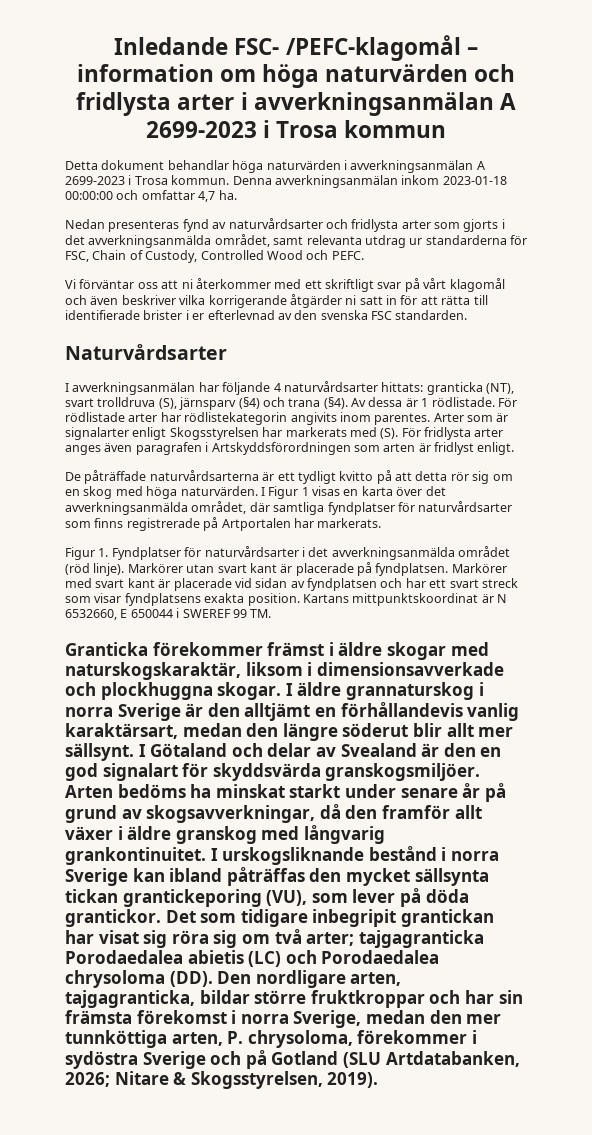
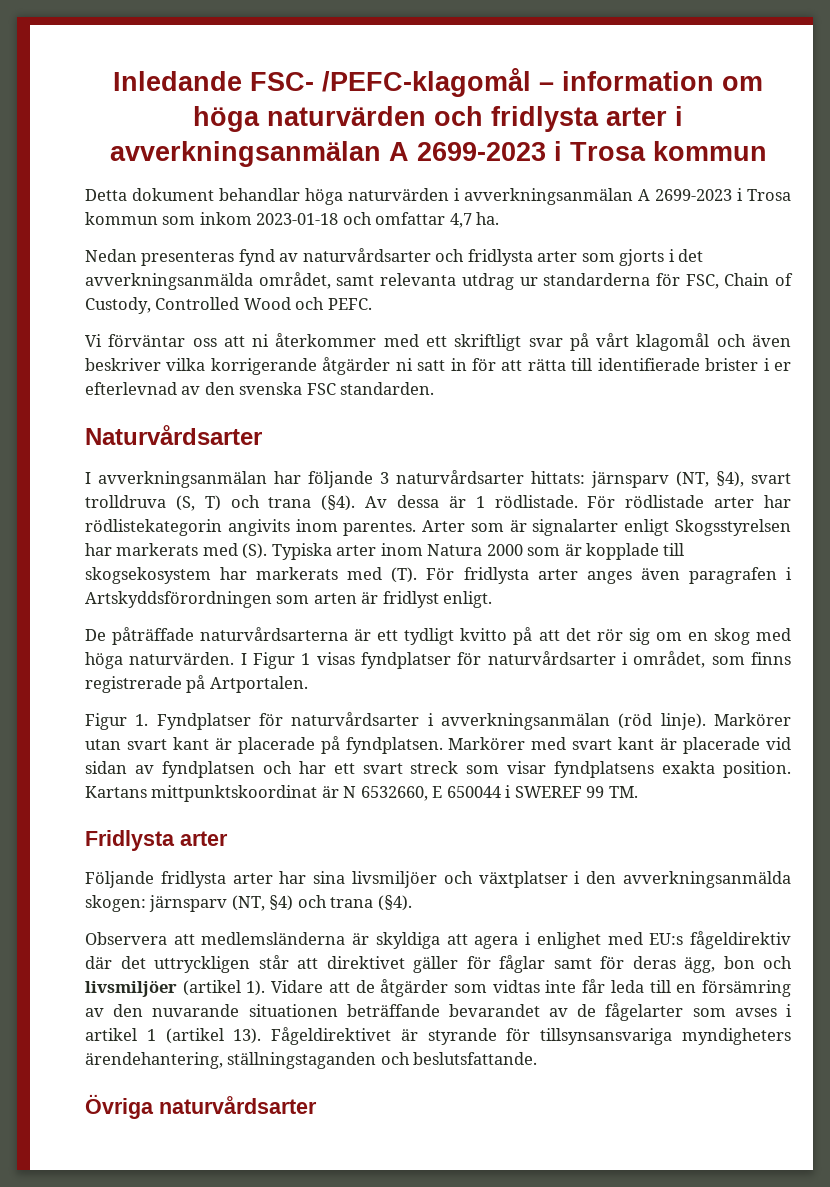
[171,175,398,188] kommun. Denna avverkningsanmälan -> [85,212,196,225] kommun som
[65,191,113,200] 00:00:00 -> (339, 219) none
[273,383,281,392] 4 -> [380,472,389,484] 3
[426,382,514,395] [65,397,260,410] granticka (NT), svart trolldruva (S), järnsparv (§4) -> [591,471,791,488] [85,495,221,511] järnsparv (NT, §4), svart trolldruva (S, T)
(399, 433) none -> [271,543,685,560] [85,567,418,584] Typiska arter inom Natura 2000 som är kopplade till skogsekosystem har markerats med (T).
[415,471,448,481] detta -> [565,628,591,641] det
[343,486,446,496] [65,501,325,515] en karta över det avverkningsanmälda området, där samtliga -> (355, 658) none
(513, 506) none -> [622,651,706,668] i området,
[221,518,382,531] Artportalen har markerats. -> [209,676,308,693] Artportalen.
[308,546,510,560] det avverkningsanmälda området -> [441,713,610,730] avverkningsanmälan
[65,642,489,660] [65,662,504,680] [65,682,484,700] [65,702,520,721] [65,723,514,741] [65,743,502,761] [65,763,481,781] [65,783,506,802] [65,804,482,823] [65,825,385,844] [65,846,499,865] [65,867,489,886] [65,888,469,907] [65,909,494,927] [65,929,484,948] [65,950,440,967] [65,970,402,988] [65,990,523,1008] [65,1010,502,1028] [65,1030,477,1048] [65,1050,520,1069] [65,1071,379,1089] Granticka förekommer främst i äldre skogar med naturskogskaraktär, liksom i dimensionsavverkade och plockhuggna skogar. I äldre grannaturskog i norra Sverige är den alltjämt en förhållandevis vanlig karaktärsart, medan den längre söderut blir allt mer sällsynt. I Götaland och delar av Svealand är den en god signalart för skyddsvärda granskogsmiljöer. Arten bedöms ha minskat starkt under senare år på grund av skogsavverkningar, då den framför allt växer i äldre granskog med långvarig grankontinuitet. I urskogsliknande bestånd i norra Sverige kan ibland påträffas den mycket sällsynta tickan grantickeporing (VU), som lever på döda grantickor. Det som tidigare inbegripit grantickan har visat sig röra sig om två arter; tajgagranticka Porodaedalea abietis (LC) och Porodaedalea chrysoloma (DD). Den nordligare arten, tajgagranticka, bildar större fruktkroppar och har sin främsta förekomst i norra Sverige, medan den mer tunnköttiga arten, P. chrysoloma, förekommer i sydöstra Sverige och på Gotland (SLU Artdatabanken, 2026; Nitare & Skogsstyrelsen, 2019). -> [85,830,228,851] [85,871,791,888] [85,895,412,912] [85,931,792,949] [85,955,792,973] [85,979,791,997] [85,1003,792,1021] [85,1027,791,1045] [85,1052,538,1069] [85,1094,317,1119] Fridlysta arter // Följande fridlysta arter har sina livsmiljöer och växtplatser i den avverkningsanmälda skogen: järnsparv (NT, §4) och trana (§4). // Observera att medlemsländerna är skyldiga att agera i enlighet med EU:s fågeldirektiv där det uttryckligen står att direktivet gäller för fåglar samt för deras ägg, bon och livsmiljöer (artikel 1). Vidare att de åtgärder som vidtas inte får leda till en försämring av den nuvarande situationen beträffande bevarandet av de fågelarter som avses i artikel 1 (artikel 13). Fågeldirektivet är styrande för tillsynsansvariga myndigheters ärendehantering, ställningstaganden och beslutsfattande. // Övriga naturvårdsarter

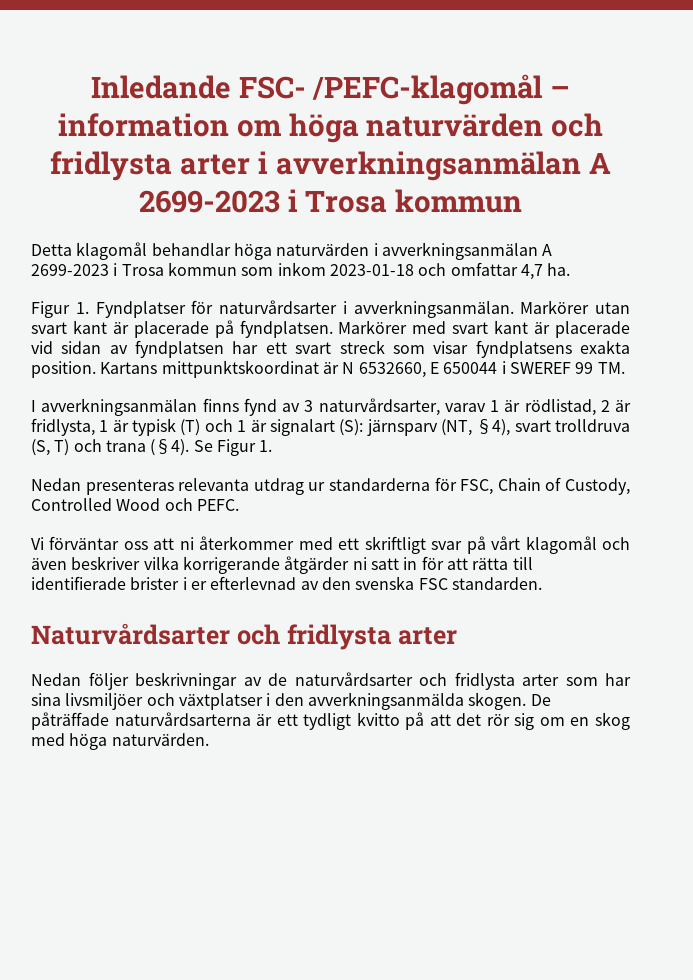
[132,188,214,201] dokument -> [76,242,148,260] klagomål
[85,248,704,266] [85,272,375,290] Nedan presenteras fynd av naturvårdsarter och fridlysta arter som gjorts i det avverkningsanmälda området, samt -> [31,300,630,318] [31,320,631,338] [31,340,631,358] [31,360,625,378] [31,398,631,416] [31,418,630,436] [31,439,273,456] [31,478,174,495] Figur 1. Fyndplatser för naturvårdsarter i avverkningsanmälan. Markörer utan svart kant är placerade på fyndplatsen. Markörer med svart kant är placerade vid sidan av fyndplatsen har ett svart streck som visar fyndplatsens exakta position. Kartans mittpunktskoordinat är N 6532660, E 650044 i SWEREF 99 TM. // I avverkningsanmälan finns fynd av 3 naturvårdsarter, varav 1 är rödlistad, 2 är fridlysta, 1 är typisk (T) och 1 är signalart (S): järnsparv (NT, §4), svart trolldruva (S, T) och trana (§4). Se Figur 1. // Nedan presenteras
[85,470,791,488] [85,495,791,511] [85,519,791,536] [85,543,685,560] [85,567,792,584] [85,591,493,608] // I avverkningsanmälan har följande 3 naturvårdsarter hittats: järnsparv (NT, §4), svart trolldruva (S, T) och trana (§4). Av dessa är 1 rödlistade. För rödlistade arter har rödlistekategorin angivits inom parentes. Arter som är signalarter enligt Skogsstyrelsen har markerats med (S). Typiska arter inom Natura 2000 som är kopplade till skogsekosystem har markerats med (T). För fridlysta arter anges även paragrafen i Artskyddsförordningen som arten är fridlyst enligt. // -> [236,624,457,650] [31,672,631,690] [31,692,527,710] och fridlysta arter // Nedan följer beskrivningar av de naturvårdsarter och fridlysta arter som har sina livsmiljöer och växtplatser i den avverkningsanmälda skogen.
[240,651,792,669] [85,675,308,693] [85,712,792,730] [85,736,791,754] [85,761,791,778] [85,785,638,802] [85,830,228,851] [85,871,791,888] [85,895,412,912] [85,931,792,949] [85,955,792,973] [85,979,791,997] [85,1003,792,1021] [85,1027,791,1045] [85,1052,538,1069] [85,1094,317,1119] I Figur 1 visas fyndplatser för naturvårdsarter i området, som finns registrerade på Artportalen. // Figur 1. Fyndplatser för naturvårdsarter i avverkningsanmälan (röd linje). Markörer utan svart kant är placerade på fyndplatsen. Markörer med svart kant är placerade vid sidan av fyndplatsen och har ett svart streck som visar fyndplatsens exakta position. Kartans mittpunktskoordinat är N 6532660, E 650044 i SWEREF 99 TM. // Fridlysta arter // Följande fridlysta arter har sina livsmiljöer och växtplatser i den avverkningsanmälda skogen: järnsparv (NT, §4) och trana (§4). // Observera att medlemsländerna är skyldiga att agera i enlighet med EU:s fågeldirektiv där det uttryckligen står att direktivet gäller för fåglar samt för deras ägg, bon och livsmiljöer (artikel 1). Vidare att de åtgärder som vidtas inte får leda till en försämring av den nuvarande situationen beträffande bevarandet av de fågelarter som avses i artikel 1 (artikel 13). Fågeldirektivet är styrande för tillsynsansvariga myndigheters ärendehantering, ställningstaganden och beslutsfattande. // Övriga naturvårdsarter -> (209, 739) none

